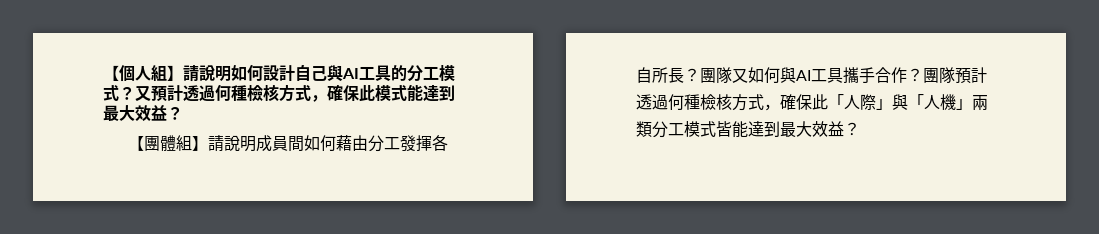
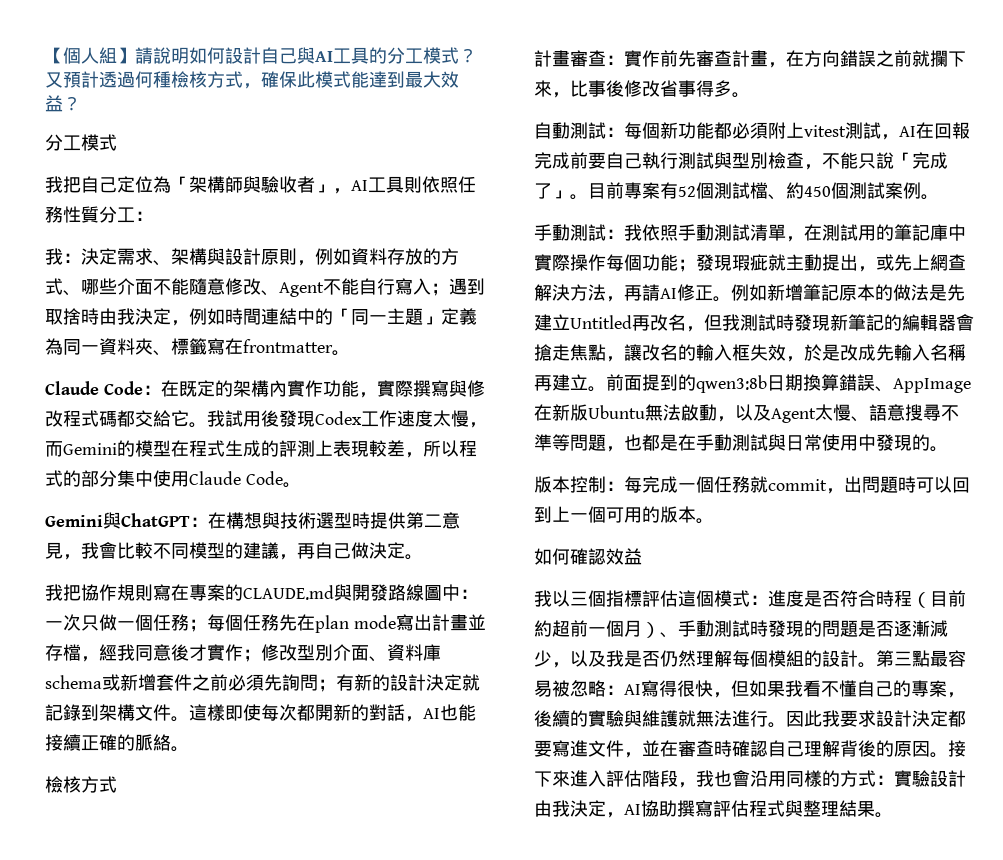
[128,135,449,152] [636,67,987,84] [636,94,988,111] [636,121,860,138] 【團體組】請說明成員間如何藉由分工發揮各自所長？團隊又如何與AI工具攜手合作？團隊預計透過何種檢核方式，確保此「人際」與「人機」兩類分工模式皆能達到最大效益？ -> [45,134,117,151] [45,176,476,194] [45,206,153,223] [45,248,459,266] [45,278,485,297] [45,308,477,326] [45,338,350,356] [45,380,485,398] [45,410,487,428] [45,440,477,458] [45,470,301,488] [45,512,460,529] [45,542,423,560] [45,584,478,601] [45,614,486,633] [45,644,441,662] [45,674,480,692] [45,704,476,722] [45,734,189,752] [45,776,117,793] [534,50,966,68] [534,80,750,98] [534,122,970,140] [534,152,948,170] [534,182,939,200] [534,224,966,242] [534,254,966,272] [534,284,965,302] [534,314,974,332] [534,344,966,362] [534,374,971,393] [534,404,959,423] [534,434,948,452] [534,476,970,494] [534,506,714,524] [534,548,642,565] [534,590,966,608] [534,620,948,638] [534,650,966,668] [534,680,965,698] [534,710,966,728] [534,740,966,758] [534,770,966,788] [534,800,893,818] 分工模式 // 我把自己定位為「架構師與驗收者」，AI工具則依照任務性質分工： // 我：決定需求、架構與設計原則，例如資料存放的方式、哪些介面不能隨意修改、Agent不能自行寫入；遇到取捨時由我決定，例如時間連結中的「同一主題」定義為同一資料夾、標籤寫在frontmatter。 // Claude Code：在既定的架構內實作功能，實際撰寫與修改程式碼都交給它。我試用後發現Codex工作速度太慢，而Gemini的模型在程式生成的評測上表現較差，所以程式的部分集中使用Claude Code。 // Gemini與ChatGPT：在構想與技術選型時提供第二意見，我會比較不同模型的建議，再自己做決定。 // 我把協作規則寫在專案的CLAUDE.md與開發路線圖中：一次只做一個任務；每個任務先在plan mode寫出計畫並存檔，經我同意後才實作；修改型別介面、資料庫schema或新增套件之前必須先詢問；有新的設計決定就記錄到架構文件。這樣即使每次都開新的對話，AI也能接續正確的脈絡。 // 檢核方式 // 計畫審查：實作前先審查計畫，在方向錯誤之前就攔下來，比事後修改省事得多。 // 自動測試：每個新功能都必須附上vitest測試，AI在回報完成前要自己執行測試與型別檢查，不能只說「完成了」。目前專案有52個測試檔、約450個測試案例。 // 手動測試：我依照手動測試清單，在測試用的筆記庫中實際操作每個功能；發現瑕疵就主動提出，或先上網查解決方法，再請AI修正。例如新增筆記原本的做法是先建立Untitled再改名，但我測試時發現新筆記的編輯器會搶走焦點，讓改名的輸入框失效，於是改成先輸入名稱再建立。前面提到的qwen3:8b日期換算錯誤、AppImage在新版Ubuntu無法啟動，以及Agent太慢、語意搜尋不準等問題，也都是在手動測試與日常使用中發現的。 // 版本控制：每完成一個任務就commit，出問題時可以回到上一個可用的版本。 // 如何確認效益 // 我以三個指標評估這個模式：進度是否符合時程（目前約超前一個月）、手動測試時發現的問題是否逐漸減少，以及我是否仍然理解每個模組的設計。第三點最容易被忽略：AI寫得很快，但如果我看不懂自己的專案，後續的實驗與維護就無法進行。因此我要求設計決定都要寫進文件，並在審查時確認自己理解背後的原因。接下來進入評估階段，我也會沿用同樣的方式：實驗設計由我決定，AI協助撰寫評估程式與整理結果。

